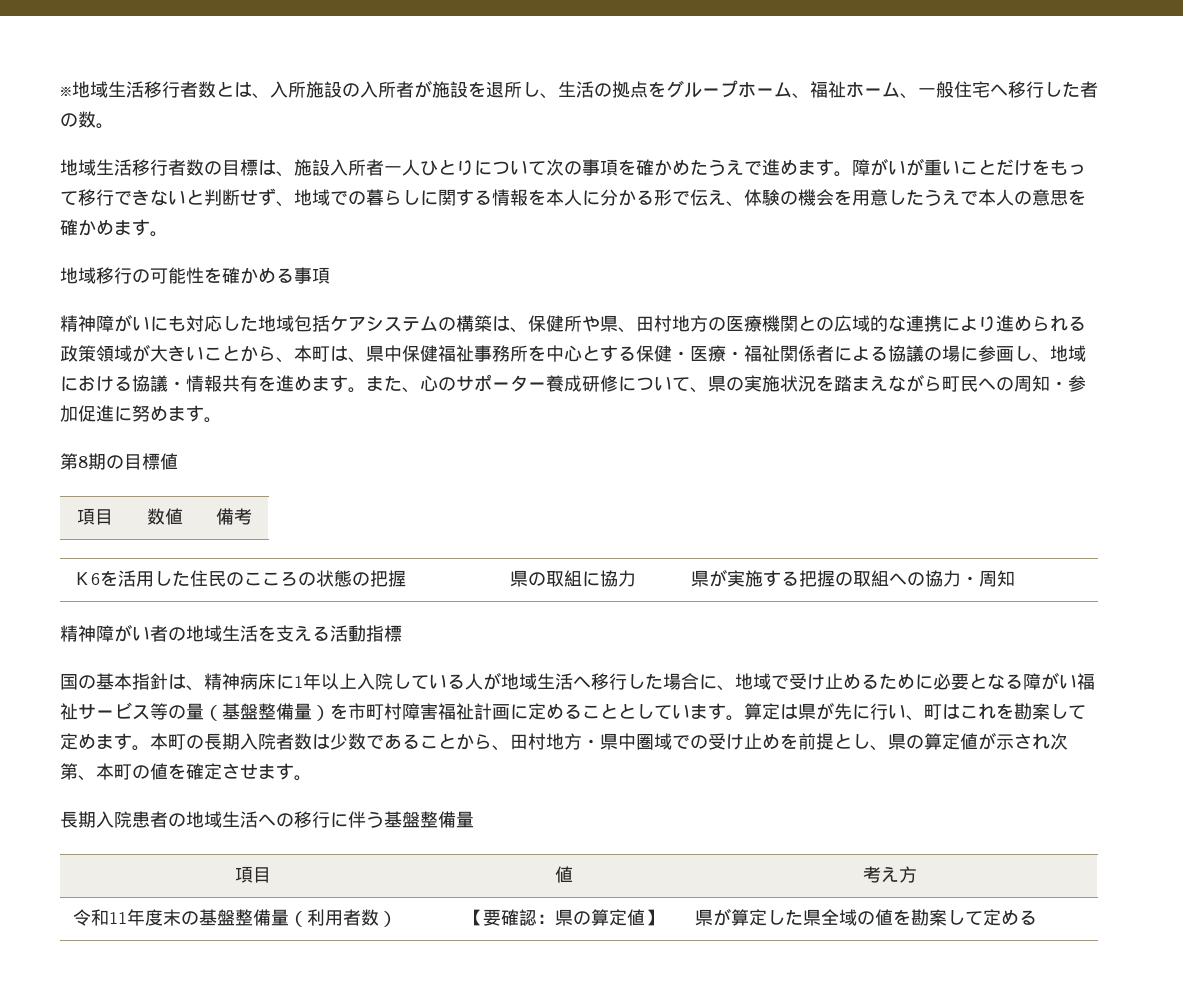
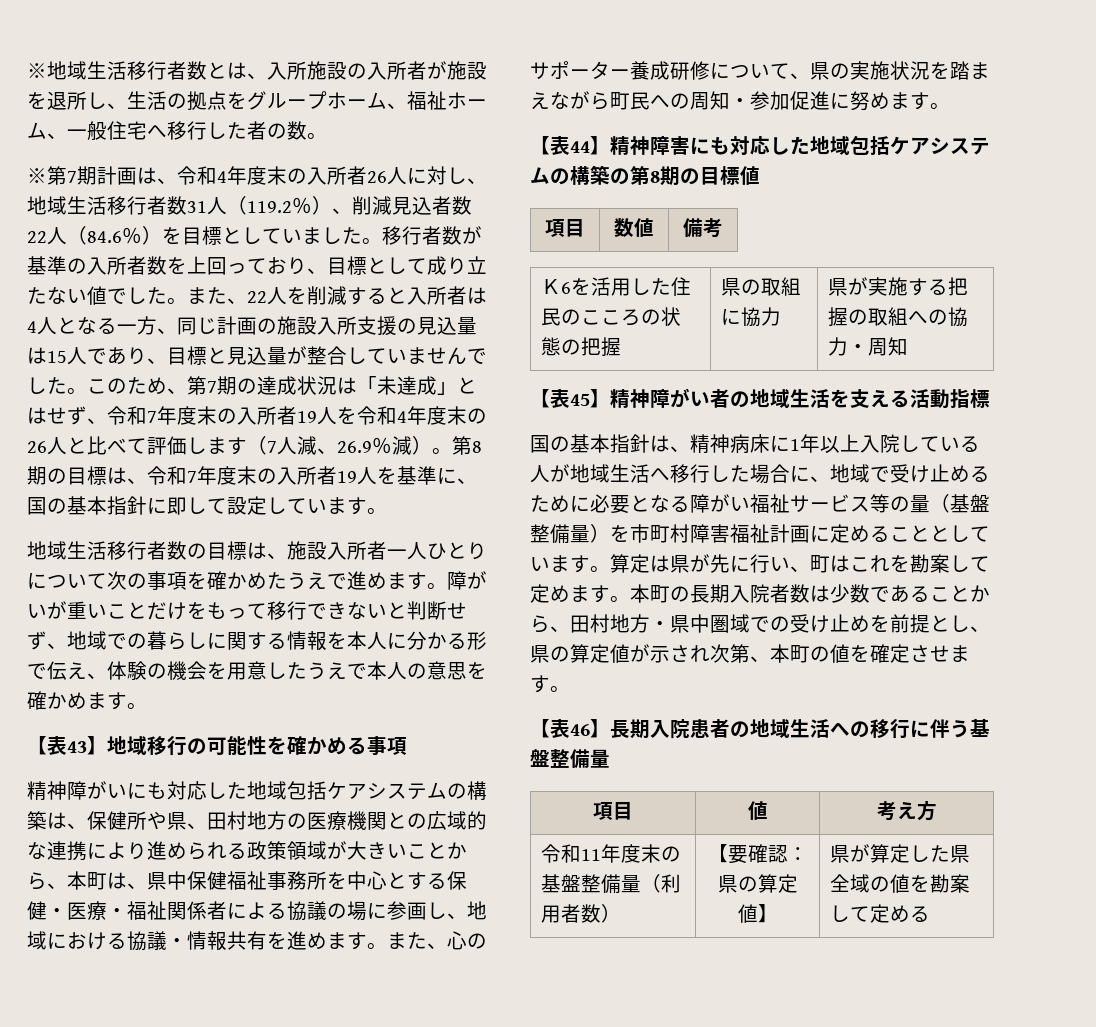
(114, 126) none -> [27,166,487,185] [27,196,472,215] [27,226,482,245] [27,256,487,275] [27,286,487,305] [27,316,477,336] [27,346,487,365] [27,376,477,395] [27,406,487,425] [27,436,482,455] [27,466,477,485] [27,496,387,515] // ※第7期計画は、令和4年度末の入所者26人に対し、地域生活移行者数31人（119.2％）、削減見込者数22人（84.6％）を目標としていました。移行者数が基準の入所者数を上回っており、目標として成り立たない値でした。また、22人を削減すると入所者は4人となる一方、同じ計画の施設入所支援の見込量は15人であり、目標と見込量が整合していませんでした。このため、第7期の達成状況は「未達成」とはせず、令和7年度末の入所者19人を令和4年度末の26人と比べて評価します（7人減、26.9％減）。第8期の目標は、令和7年度末の入所者19人を基準に、国の基本指針に即して設定しています。
(168, 234) none -> [27,735,107,755] 【表43】
(222, 420) none -> [530,135,990,155] [530,165,630,185] 【表44】精神障害にも対応した地域包括ケアシステムの構築の
(1016, 578) none -> [530,388,610,408] 【表45】
(312, 778) none -> [530,718,610,738] 【表46】

